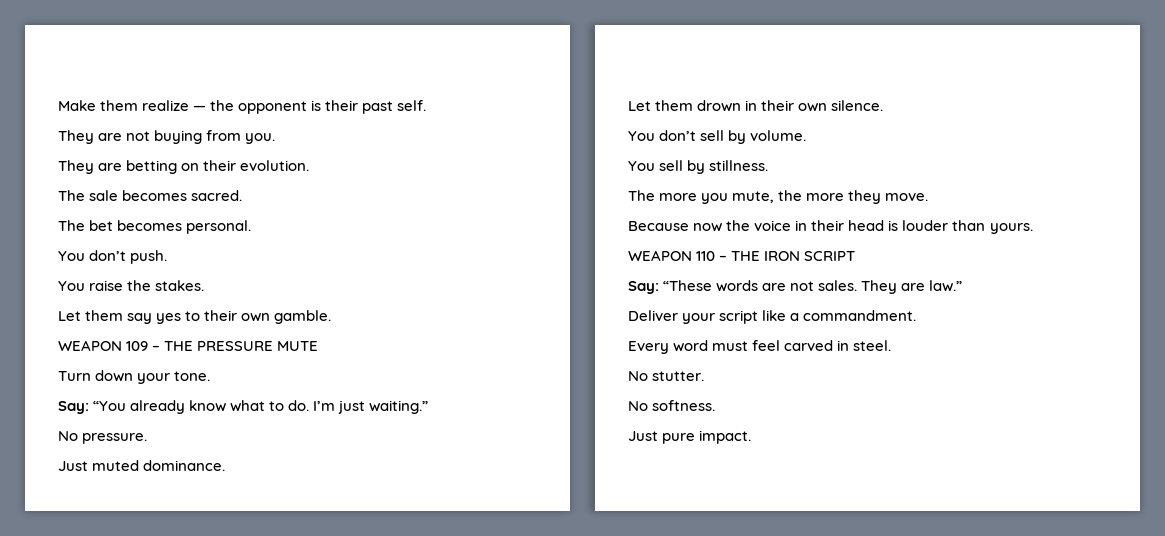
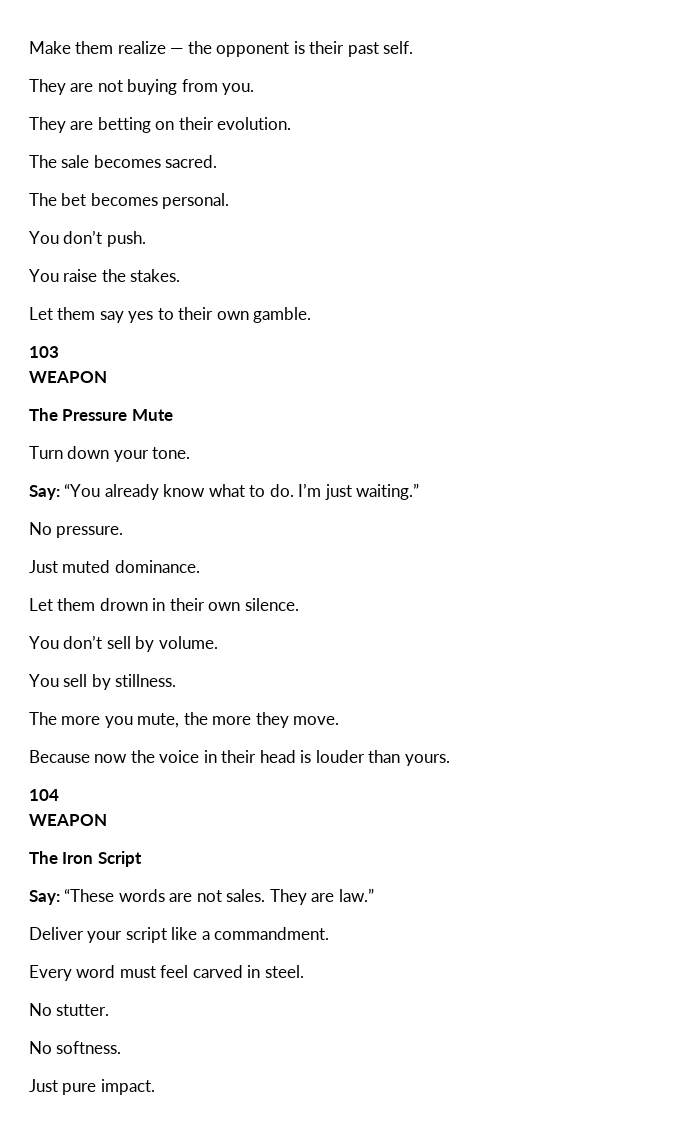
[58,340,319,351] // WEAPON 109 – THE PRESSURE MUTE -> [29,346,59,358] [29,371,107,383] [29,408,173,421] // 103 // WEAPON // The Pressure Mute
[628,250,856,261] // WEAPON 110 – THE IRON SCRIPT -> [29,789,59,801] [29,814,107,826] [29,851,142,867] // 104 // WEAPON // The Iron Script

